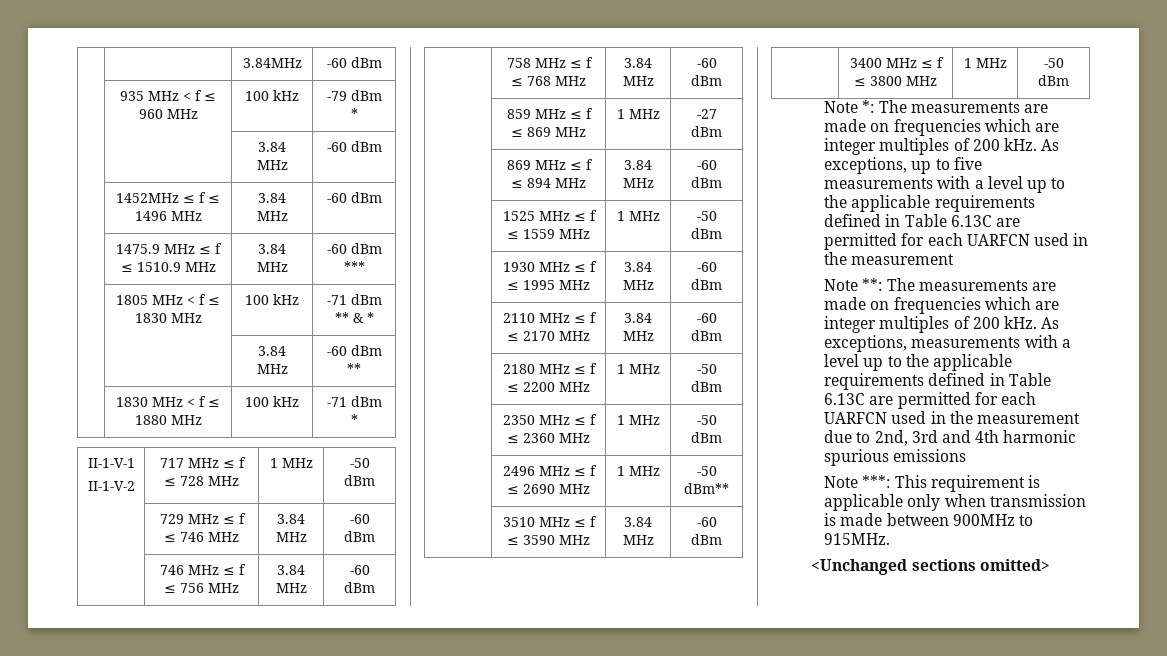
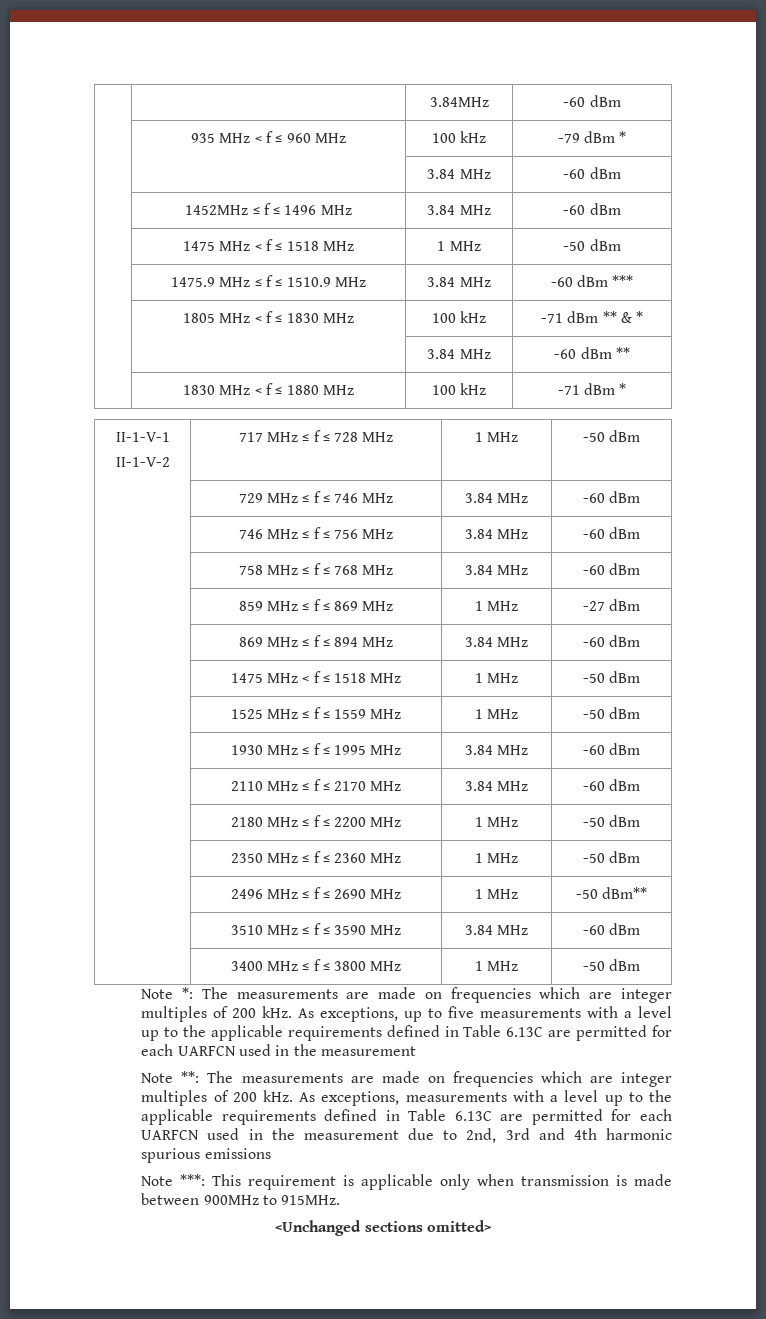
(382, 197) none -> [183,239,354,251] [437,241,481,251] [563,239,621,251] // | 1475 MHz < f ≤ 1518 MHz | 1 MHz | -50 dBm
(722, 182) none -> [230,671,402,683] [474,673,519,683] [582,671,641,683] // | 1475 MHz < f ≤ 1518 MHz | 1 MHz | -50 dBm

